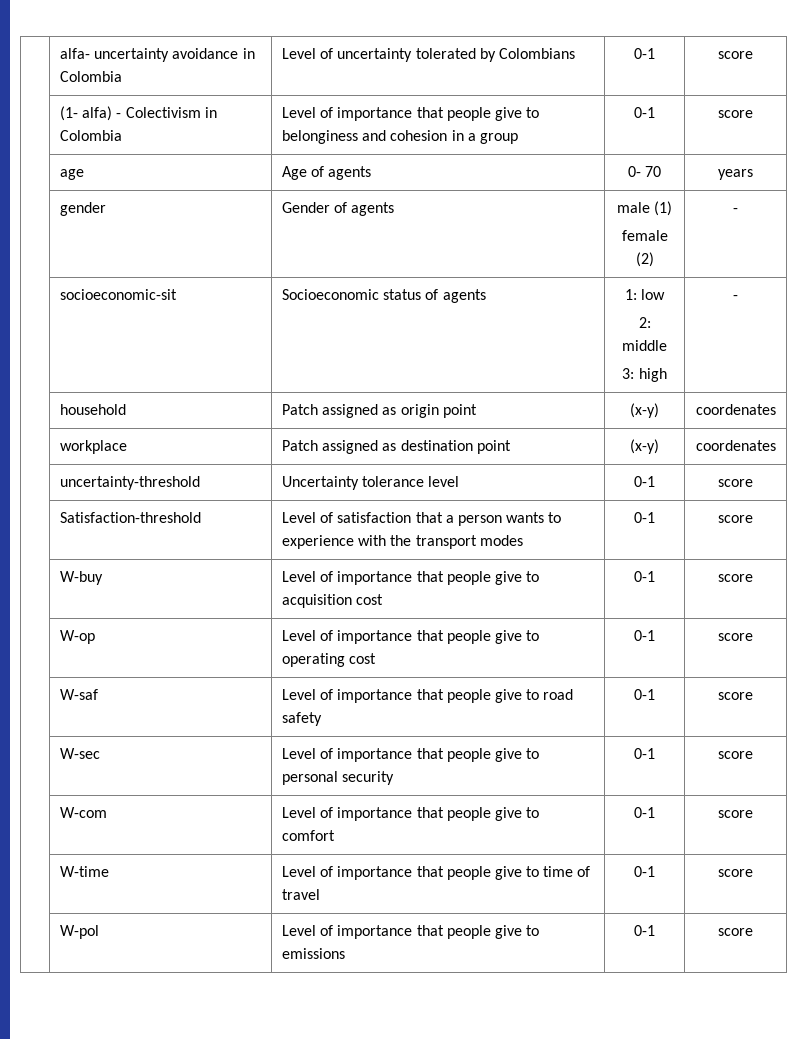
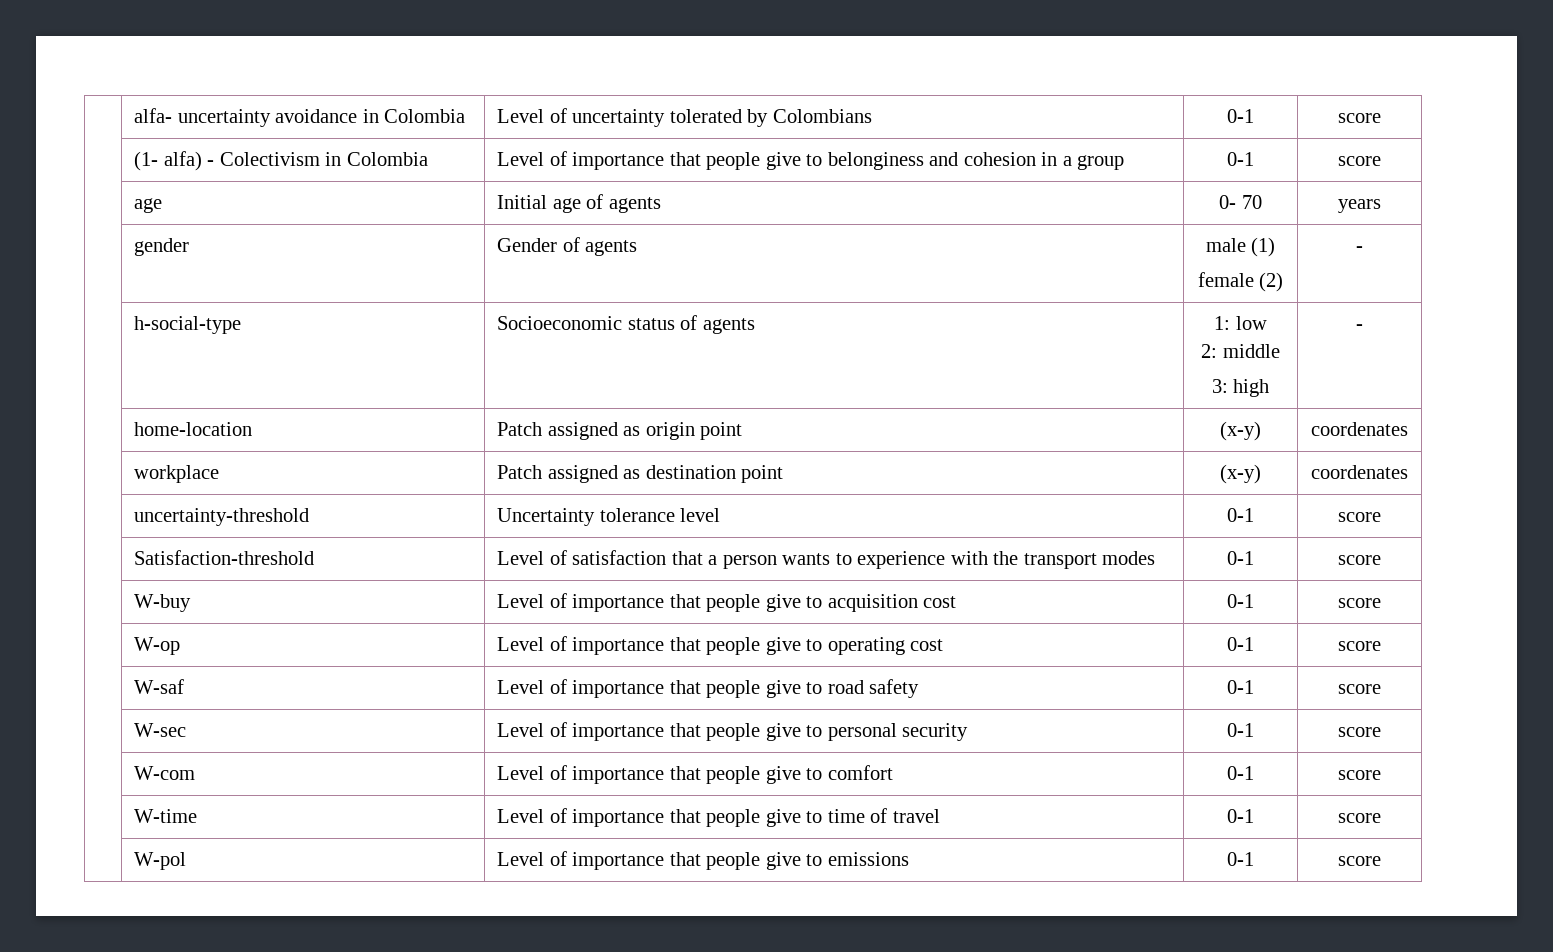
[281,166,307,180] Age -> [496,195,581,213] Initial age
[59,289,177,300] socioeconomic-sit -> [133,316,241,334] h-social-type
[59,404,126,415] household -> [133,422,252,436] home-location

